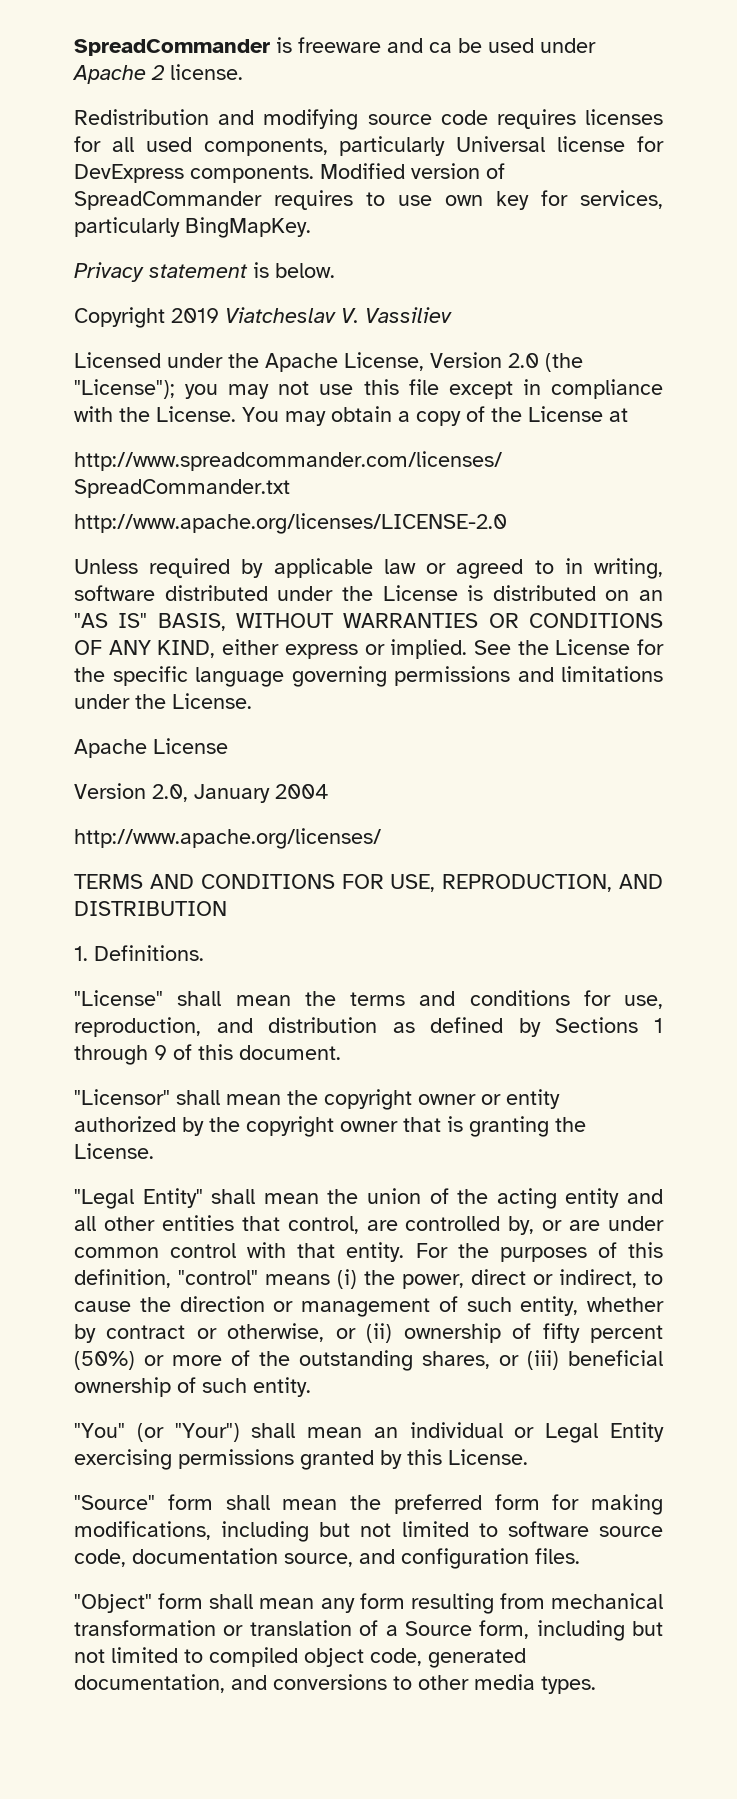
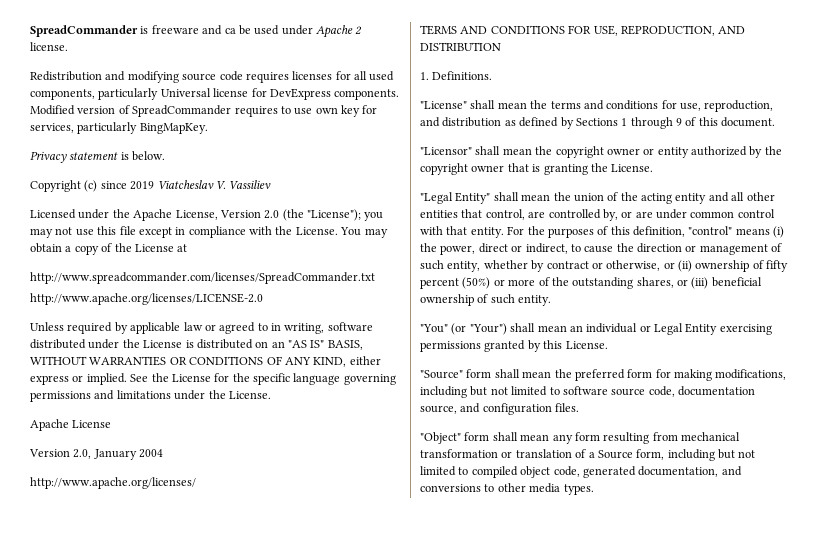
(165, 317) none -> [84,180,127,192] (c) since

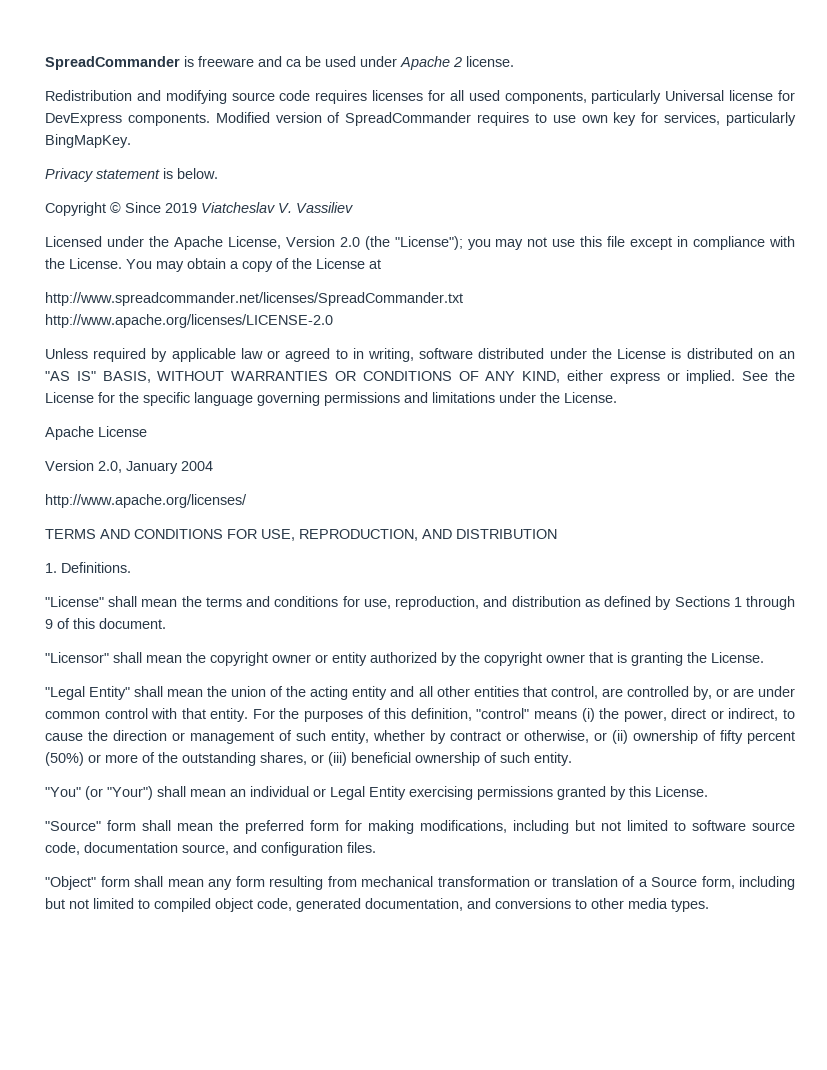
[84,180,127,192] (c) since -> [110,202,161,213] © Since
[30,272,375,284] http://www.spreadcommander.com/licenses/SpreadCommander.txt -> [45,292,463,306] http://www.spreadcommander.net/licenses/SpreadCommander.txt

